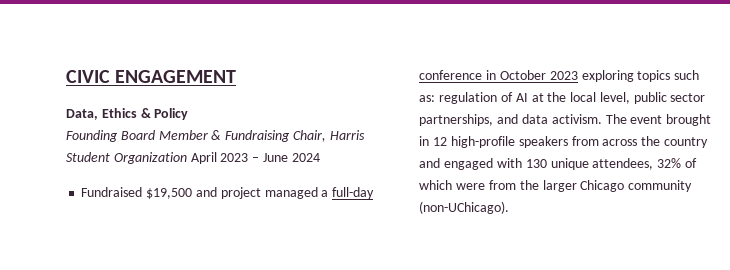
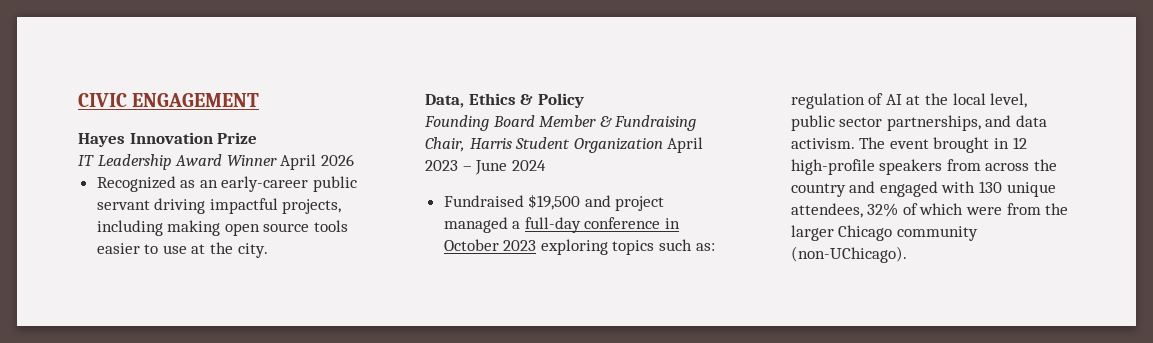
(237, 76) none -> [78,132,258,147] [78,154,354,170] [96,176,358,192] [96,198,342,214] [96,220,349,236] [96,242,268,258] // Hayes Innovation Prize // IT Leadership Award Winner April 2026 // Recognized as an early-career public servant driving impactful projects, including making open source tools easier to use at the city.

